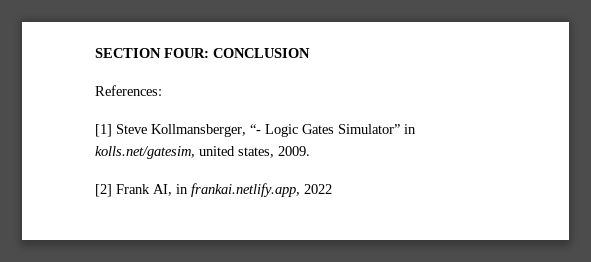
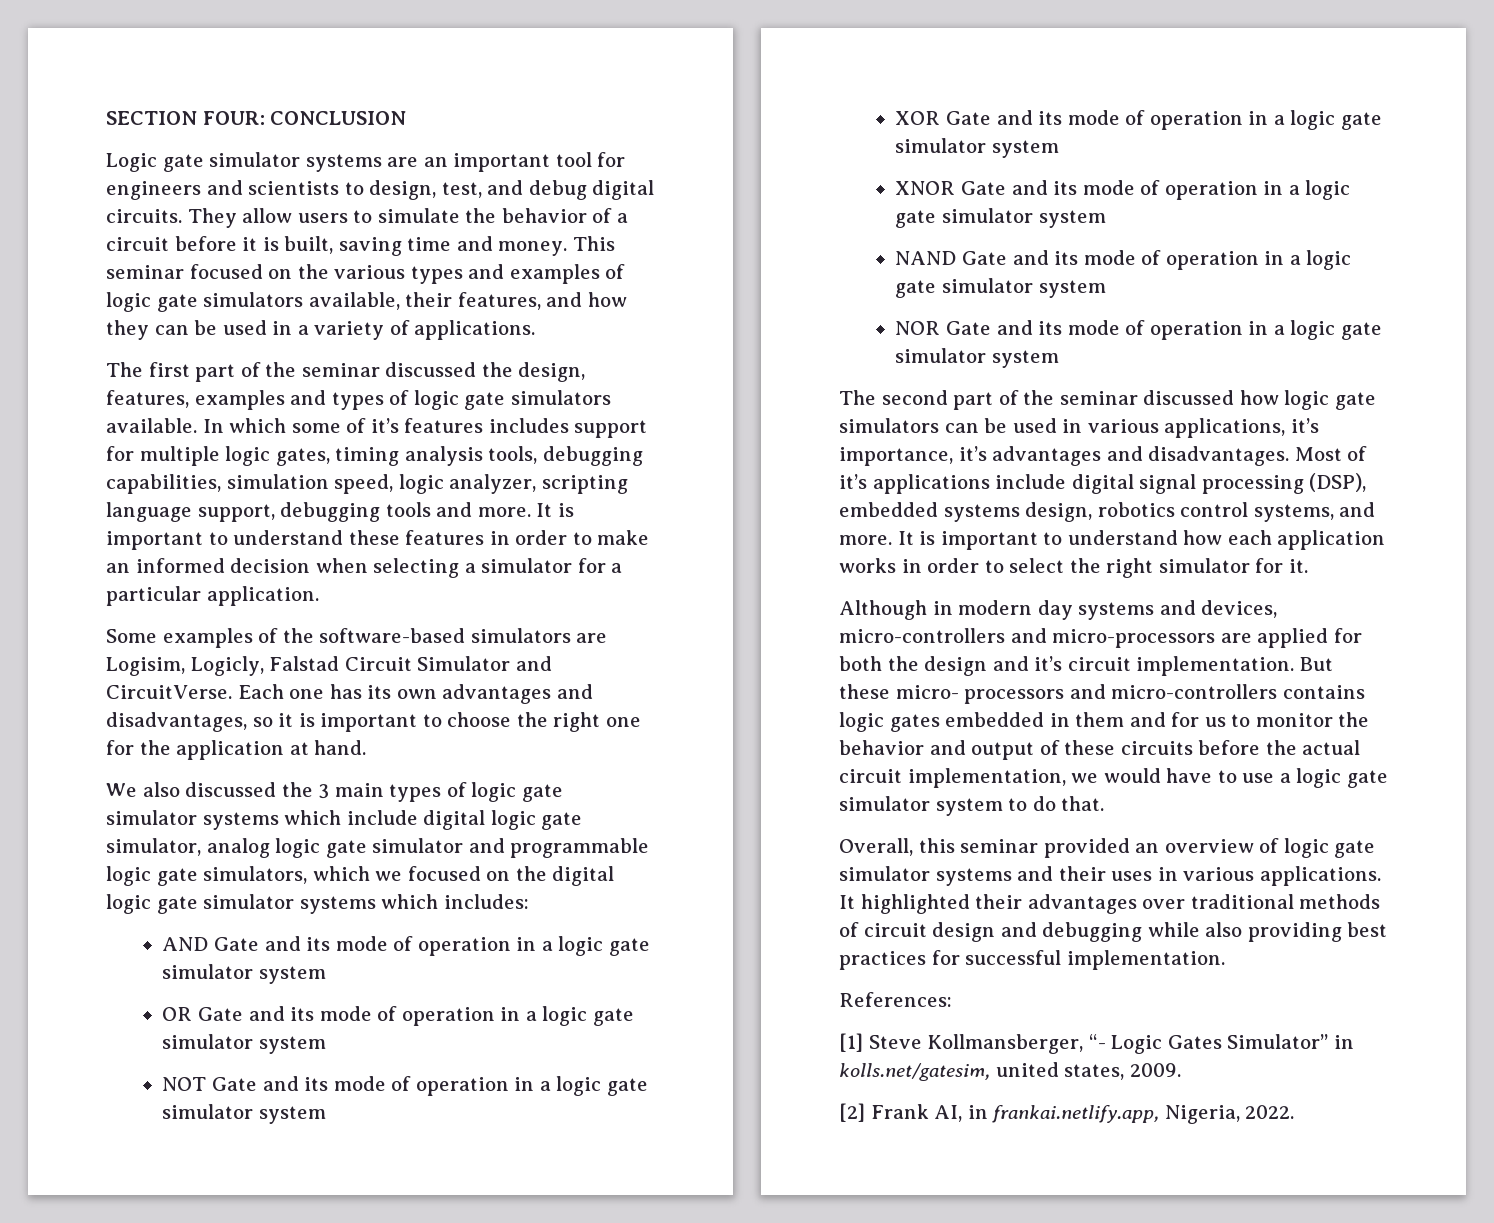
(310, 53) none -> [106,152,626,172] [106,180,655,200] [106,208,628,228] [106,236,615,256] [106,264,626,284] [106,292,627,312] [106,320,536,340] [106,362,586,382] [106,390,611,410] [106,418,648,438] [106,446,643,466] [106,474,628,494] [106,502,574,522] [106,530,650,550] [106,558,623,578] [106,586,319,606] [106,628,608,648] [106,656,552,676] [106,684,593,704] [106,712,641,732] [106,740,367,760] [106,782,563,802] [106,810,583,830] [106,838,650,858] [106,866,615,886] [106,894,529,914] [162,936,650,956] [162,964,326,984] [162,1006,634,1026] [162,1034,326,1054] [162,1076,648,1096] [162,1104,326,1124] [895,110,1382,130] [895,138,1059,158] [895,180,1351,200] [895,208,1106,228] [895,250,1352,270] [895,278,1106,298] [895,320,1382,340] [895,348,1059,368] [839,390,1376,410] [839,418,1319,438] [839,446,1368,466] [839,473,1367,494] [839,502,1376,522] [839,530,1386,550] [839,558,1308,578] [839,600,1278,620] [839,628,1362,648] [839,656,1333,676] [839,684,1365,704] [839,712,1370,732] [839,740,1361,760] [839,768,1388,788] [839,796,1105,816] [839,838,1376,858] [839,866,1381,886] [839,894,1381,914] [839,922,1388,942] [839,950,1225,970] // Logic gate simulator systems are an important tool for engineers and scientists to design, test, and debug digital circuits. They allow users to simulate the behavior of a circuit before it is built, saving time and money. This seminar focused on the various types and examples of logic gate simulators available, their features, and how they can be used in a variety of applications. // The first part of the seminar discussed the design, features, examples and types of logic gate simulators available. In which some of it’s features includes support for multiple logic gates, timing analysis tools, debugging capabilities, simulation speed, logic analyzer, scripting language support, debugging tools and more. It is important to understand these features in order to make an informed decision when selecting a simulator for a particular application. // Some examples of the software-based simulators are Logisim, Logicly, Falstad Circuit Simulator and CircuitVerse. Each one has its own advantages and disadvantages, so it is important to choose the right one for the application at hand. // We also discussed the 3 main types of logic gate simulator systems which include digital logic gate simulator, analog logic gate simulator and programmable logic gate simulators, which we focused on the digital logic gate simulator systems which includes: // AND Gate and its mode of operation in a logic gate simulator system // OR Gate and its mode of operation in a logic gate simulator system // NOT Gate and its mode of operation in a logic gate simulator system // XOR Gate and its mode of operation in a logic gate simulator system // XNOR Gate and its mode of operation in a logic gate simulator system // NAND Gate and its mode of operation in a logic gate simulator system // NOR Gate and its mode of operation in a logic gate simulator system // The second part of the seminar discussed how logic gate simulators can be used in various applications, it’s importance, it’s advantages and disadvantages. Most of it’s applications include digital signal processing (DSP), embedded systems design, robotics control systems, and more. It is important to understand how each application works in order to select the right simulator for it. // Although in modern day systems and devices, micro-controllers and micro-processors are applied for both the design and it’s circuit implementation. But these micro- processors and micro-controllers contains logic gates embedded in them and for us to monitor the behavior and output of these circuits before the actual circuit implementation, we would have to use a logic gate simulator system to do that. // Overall, this seminar provided an overview of logic gate simulator systems and their uses in various applications. It highlighted their advantages over traditional methods of circuit design and debugging while also providing best practices for successful implementation.
[304,184,332,194] 2022 -> [1164,1105,1295,1124] Nigeria, 2022.

